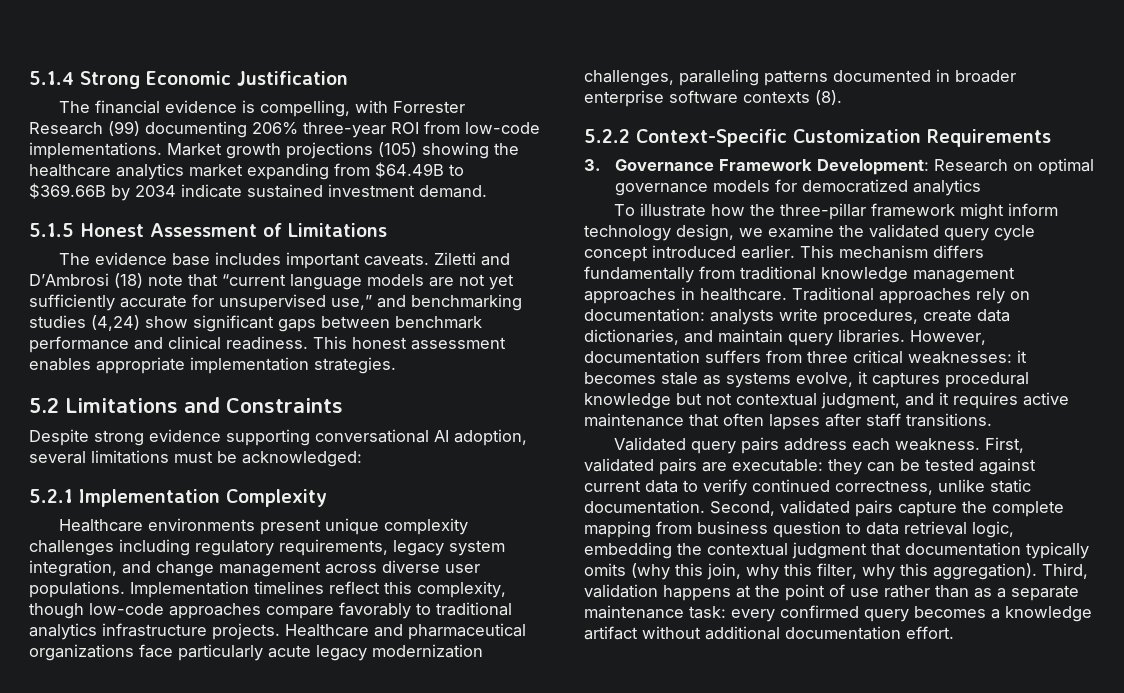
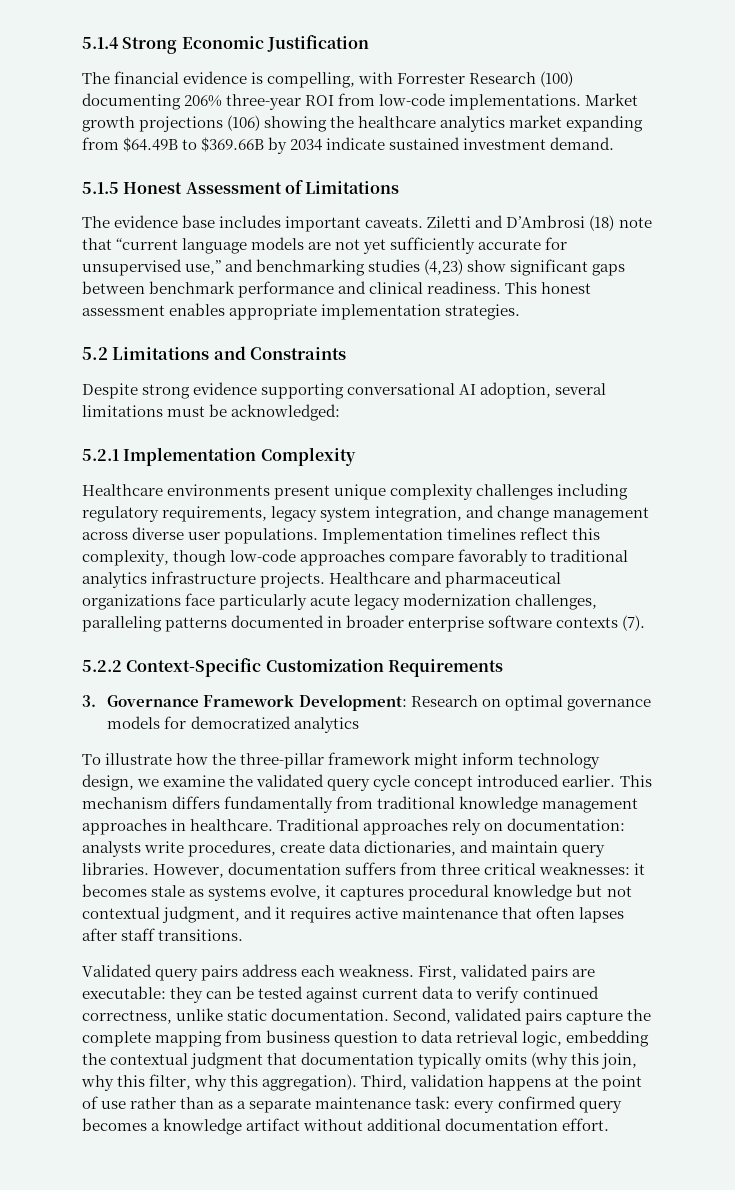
[108,121,140,136] (99) -> [540,71,574,87] (100)
[378,142,417,157] (105) -> [227,115,261,131] (106)
[91,315,140,331] (4,24) -> [424,259,464,275] (4,23)
[815,90,842,105] (8). -> [622,615,646,631] (7).

